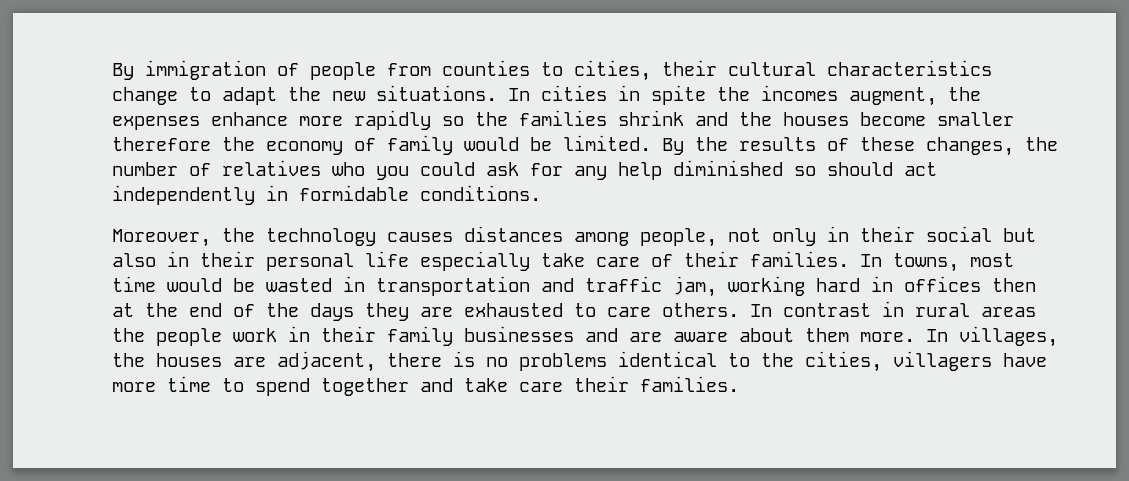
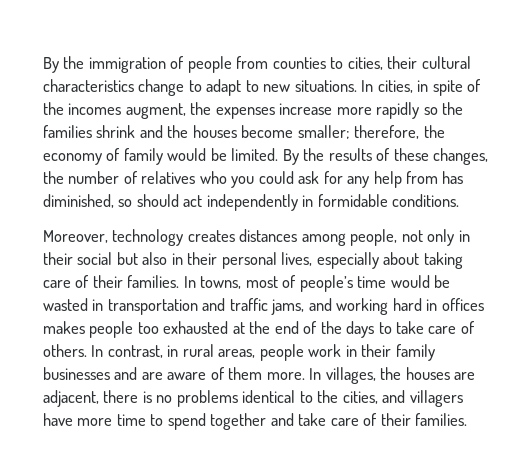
[112,63,134,80] By -> [43,56,85,73] By the
[288,87,321,101] the -> [245,80,259,92] to
[541,85,607,101] cities -> [377,80,413,93] cities,
(706, 95) none -> [467,79,482,92] of
[211,112,288,126] enhance -> [279,103,333,115] increase
[937,112,1014,126] [112,137,211,151] smaller therefore -> [297,125,420,139] smaller; therefore,
[673,160,783,176] diminished -> [406,171,464,184] [43,194,114,208] from has diminished,
[222,228,453,246] the technology causes -> [112,229,235,246] technology creates
[365,251,585,271] life especially take -> [281,252,463,269] lives, especially about taking
(1014, 260) none -> [282,275,353,292] of people’s
[673,276,717,297] jam, -> [271,298,332,315] jams, and
[992,278,1036,292] then -> [43,321,229,338] makes people too exhausted
[365,303,651,321] they are exhausted to care -> [378,321,475,334] to take care of
[783,303,871,317] contrast -> [107,345,163,358] contrast,
[981,307,1036,317] [112,328,145,342] areas the -> [218,349,256,358] areas,
[739,328,794,342] about -> [210,367,225,380] of
(882, 361) none -> [382,390,406,403] and
(563, 387) none -> [363,413,378,426] of

